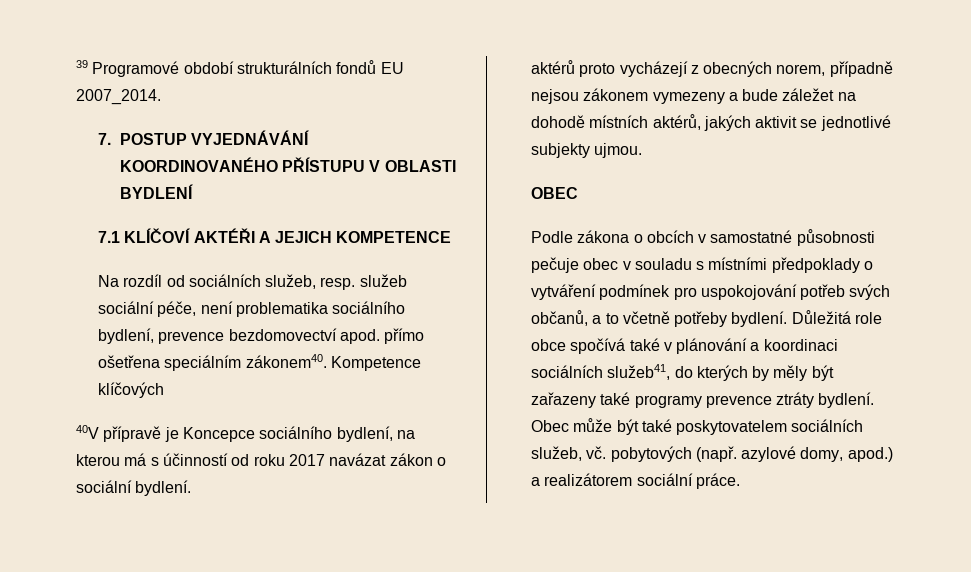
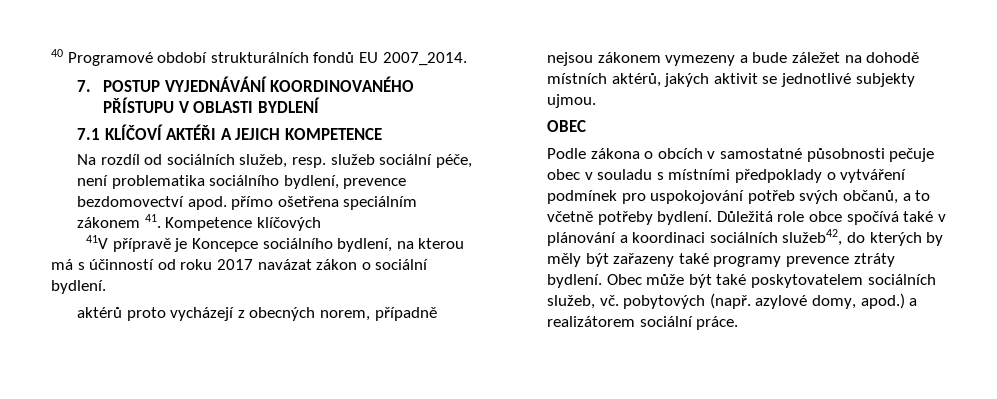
[76,60,88,68] 39 -> [51,49,63,57] 40
[245,354,327,368] zákonem40. -> [76,214,161,228] zákonem 41.
[76,425,99,439] 40V -> [86,235,109,249] 41V
[607,364,671,380] služeb41, -> [782,229,843,246] služeb42,

